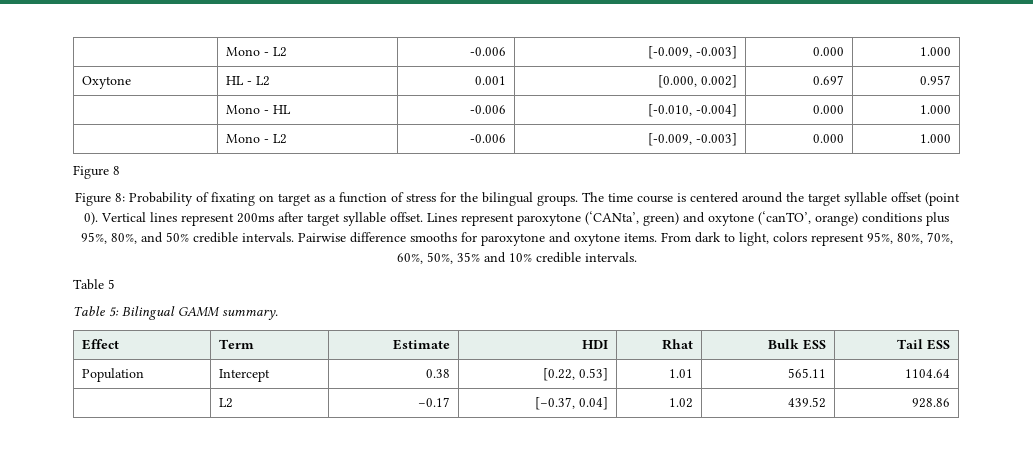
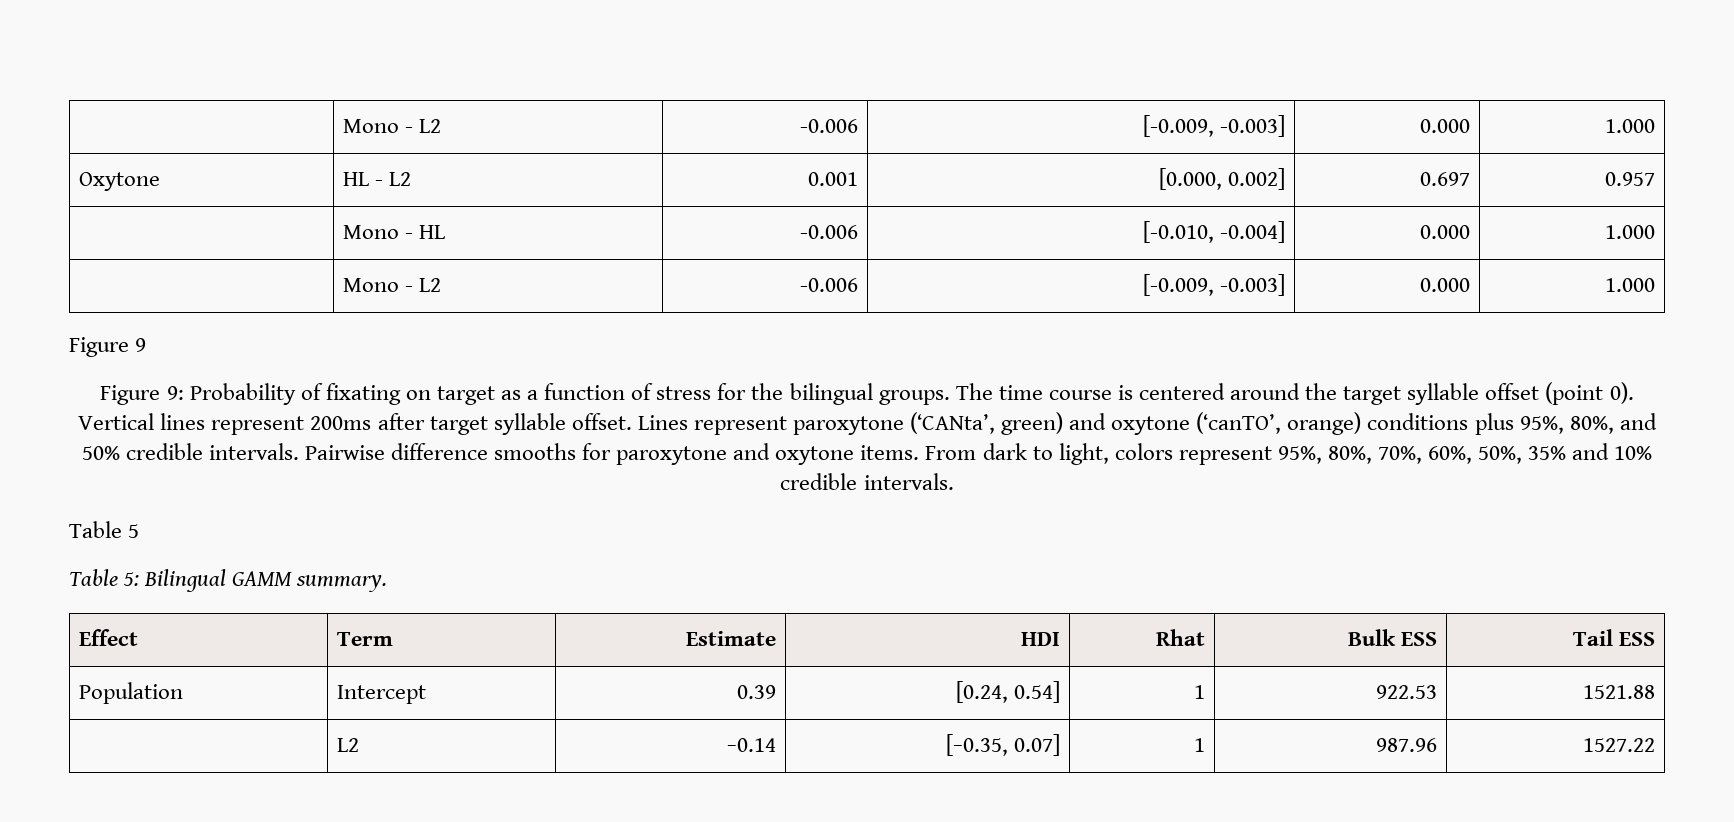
[113,166,120,175] [74,192,125,206] 8 // Figure 8: -> [135,338,147,352] [100,385,184,405] 9 // Figure 9:
[425,369,450,378] [542,368,608,381] [668,369,693,378] [787,368,826,378] [904,369,950,378] [219,398,234,408] [417,397,450,407] [534,397,608,410] [668,398,693,408] [787,397,826,408] [911,398,950,408] 0.38 | [0.22, 0.53] | 1.01 | 565.11 | 1104.64 // | L2 | −0.17 | [−0.37, 0.04] | 1.02 | 439.52 | 928.86 -> [736,685,776,699] [955,681,1060,703] [1193,685,1205,699] [1375,685,1437,699] [1582,685,1655,699] [337,738,360,752] [726,738,776,752] [945,734,1060,756] [1193,738,1205,752] [1375,738,1437,752] [1582,738,1655,752] 0.39 | [0.24, 0.54] | 1 | 922.53 | 1521.88 // | L2 | −0.14 | [−0.35, 0.07] | 1 | 987.96 | 1527.22

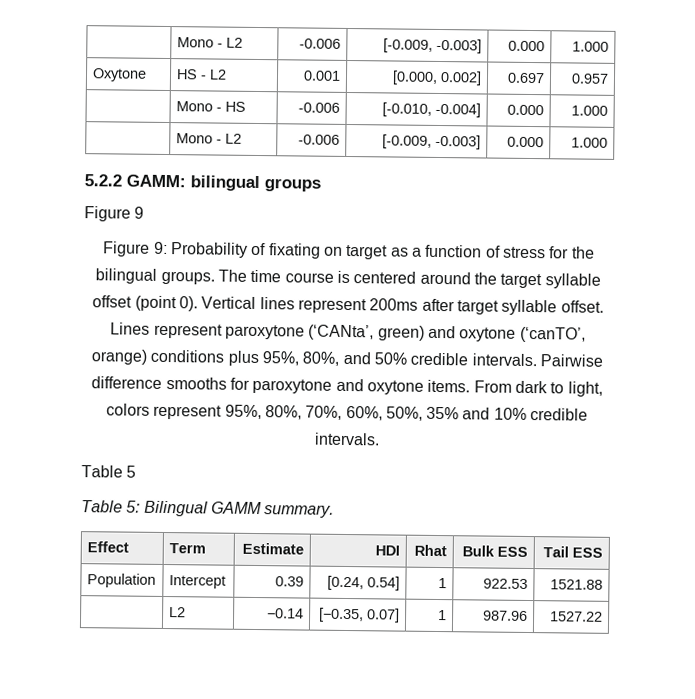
[343,172,370,186] HL -> [175,69,198,80] HS
[419,225,446,239] HL -> [224,101,246,112] HS
(1655, 285) none -> [84,174,321,192] // 5.2.2 GAMM: bilingual groups

